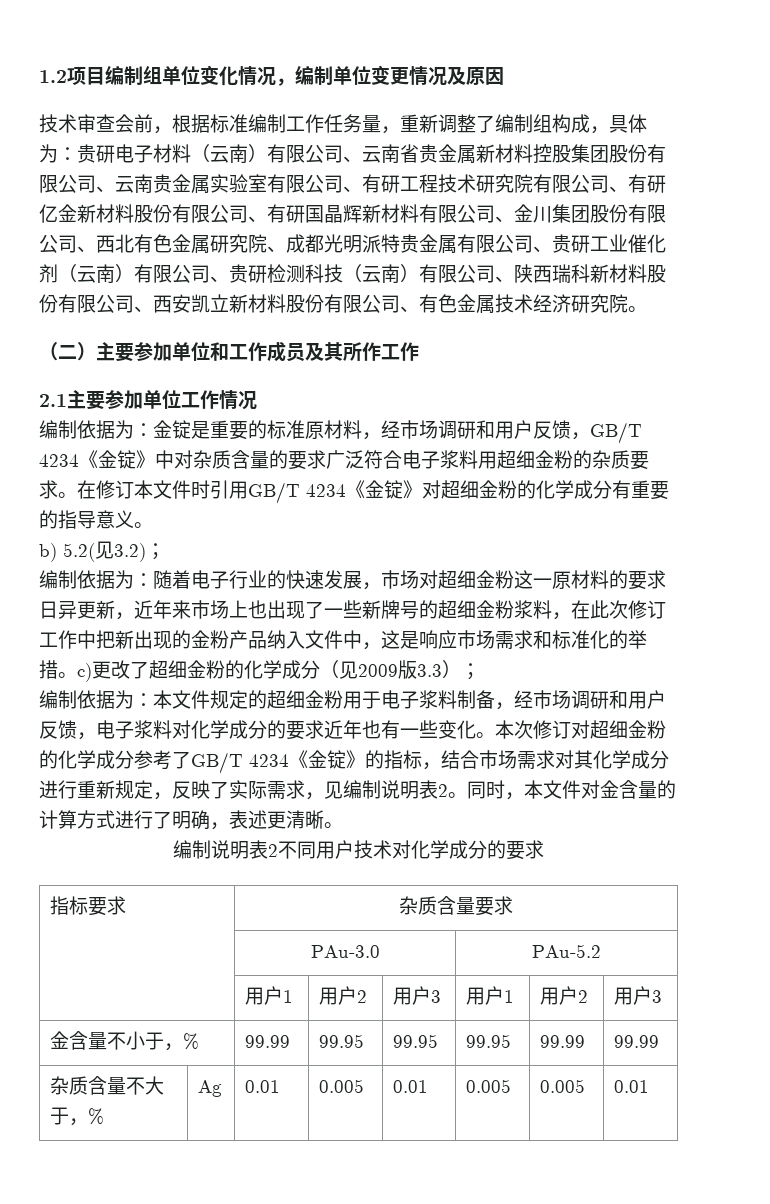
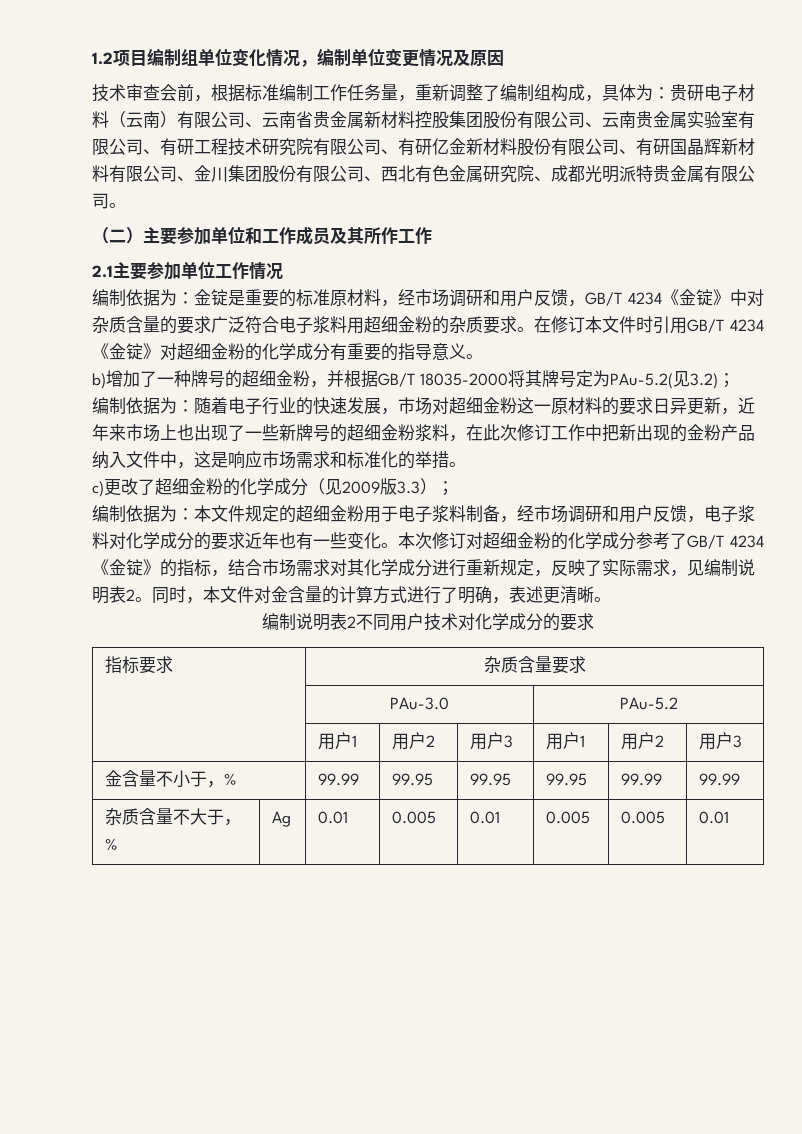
[533,234,666,253] [39,264,666,283] [39,294,628,314] 、贵研工业催化剂（云南）有限公司、贵研检测科技（云南）有限公司、陕西瑞科新材料股份有限公司、西安凯立新材料股份有限公司、有色金属技术经济研究院 -> (109, 201) none
[63,543,95,562] 5.2( -> [106,370,673,389] 增加了一种牌号的超细金粉，并根据GB/T 18035-2000将其牌号定为PAu-5.2(
(77, 675) none -> (466, 464) //

